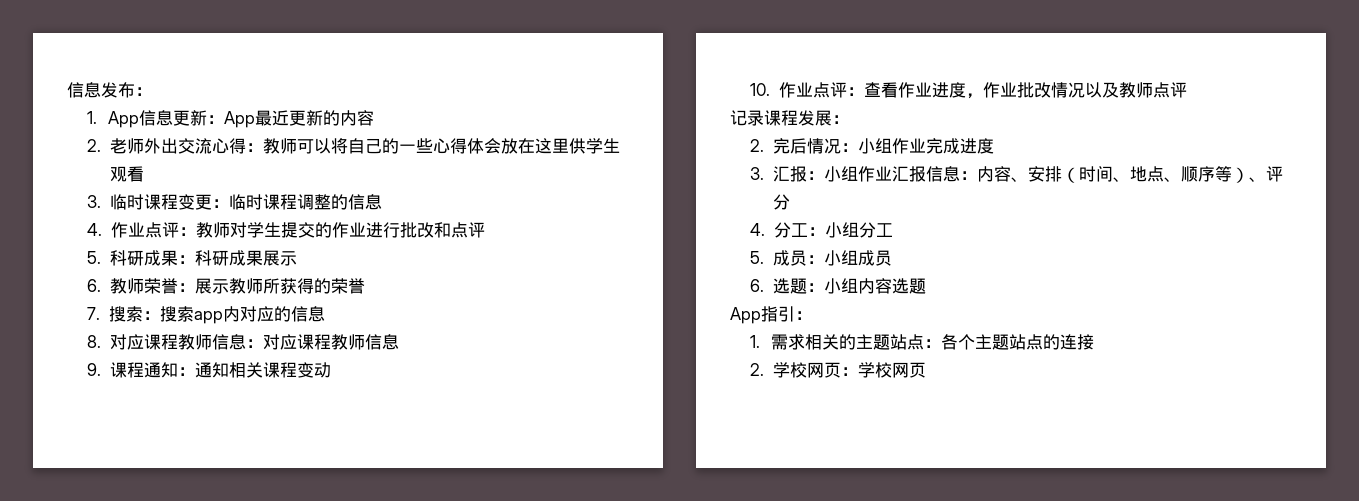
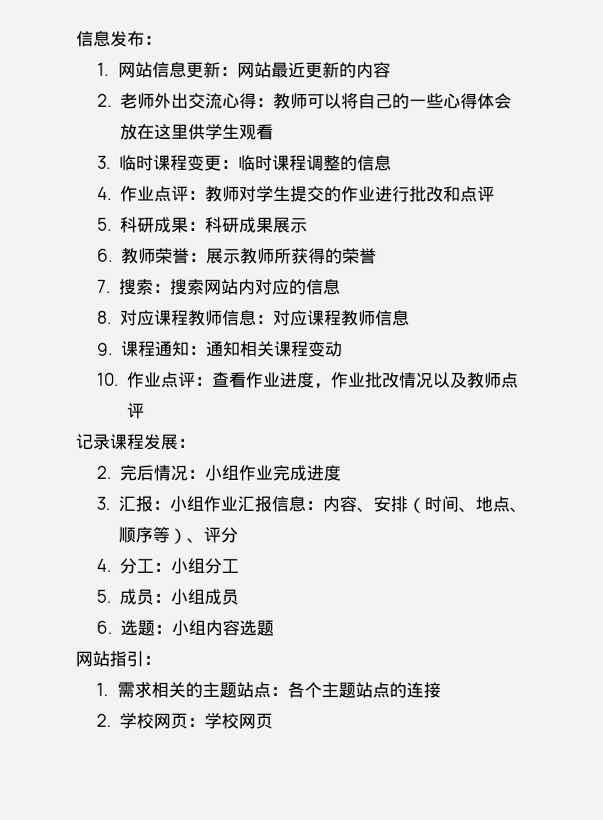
[107,111,139,128] App -> [118,61,154,78] 网站
[223,111,255,128] App -> [237,61,273,78] 网站
[193,311,223,324] app -> [203,278,239,295] 网站
[730,307,761,324] App -> [75,650,110,667] 网站

